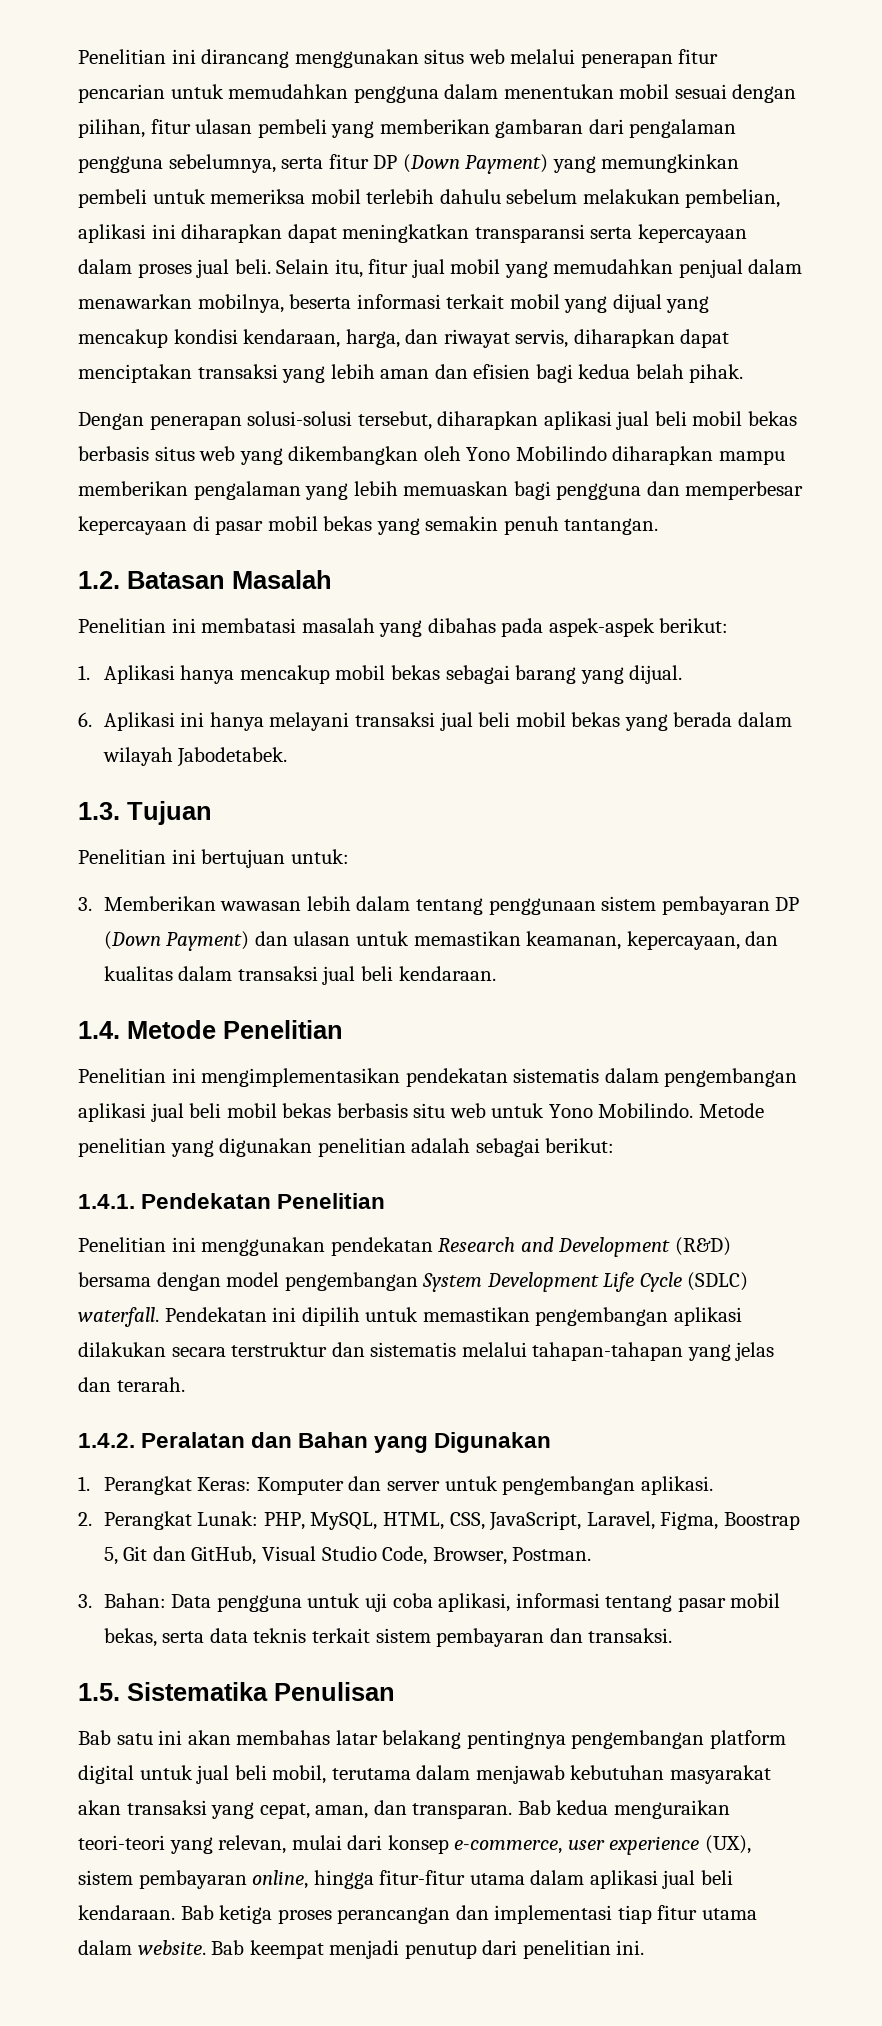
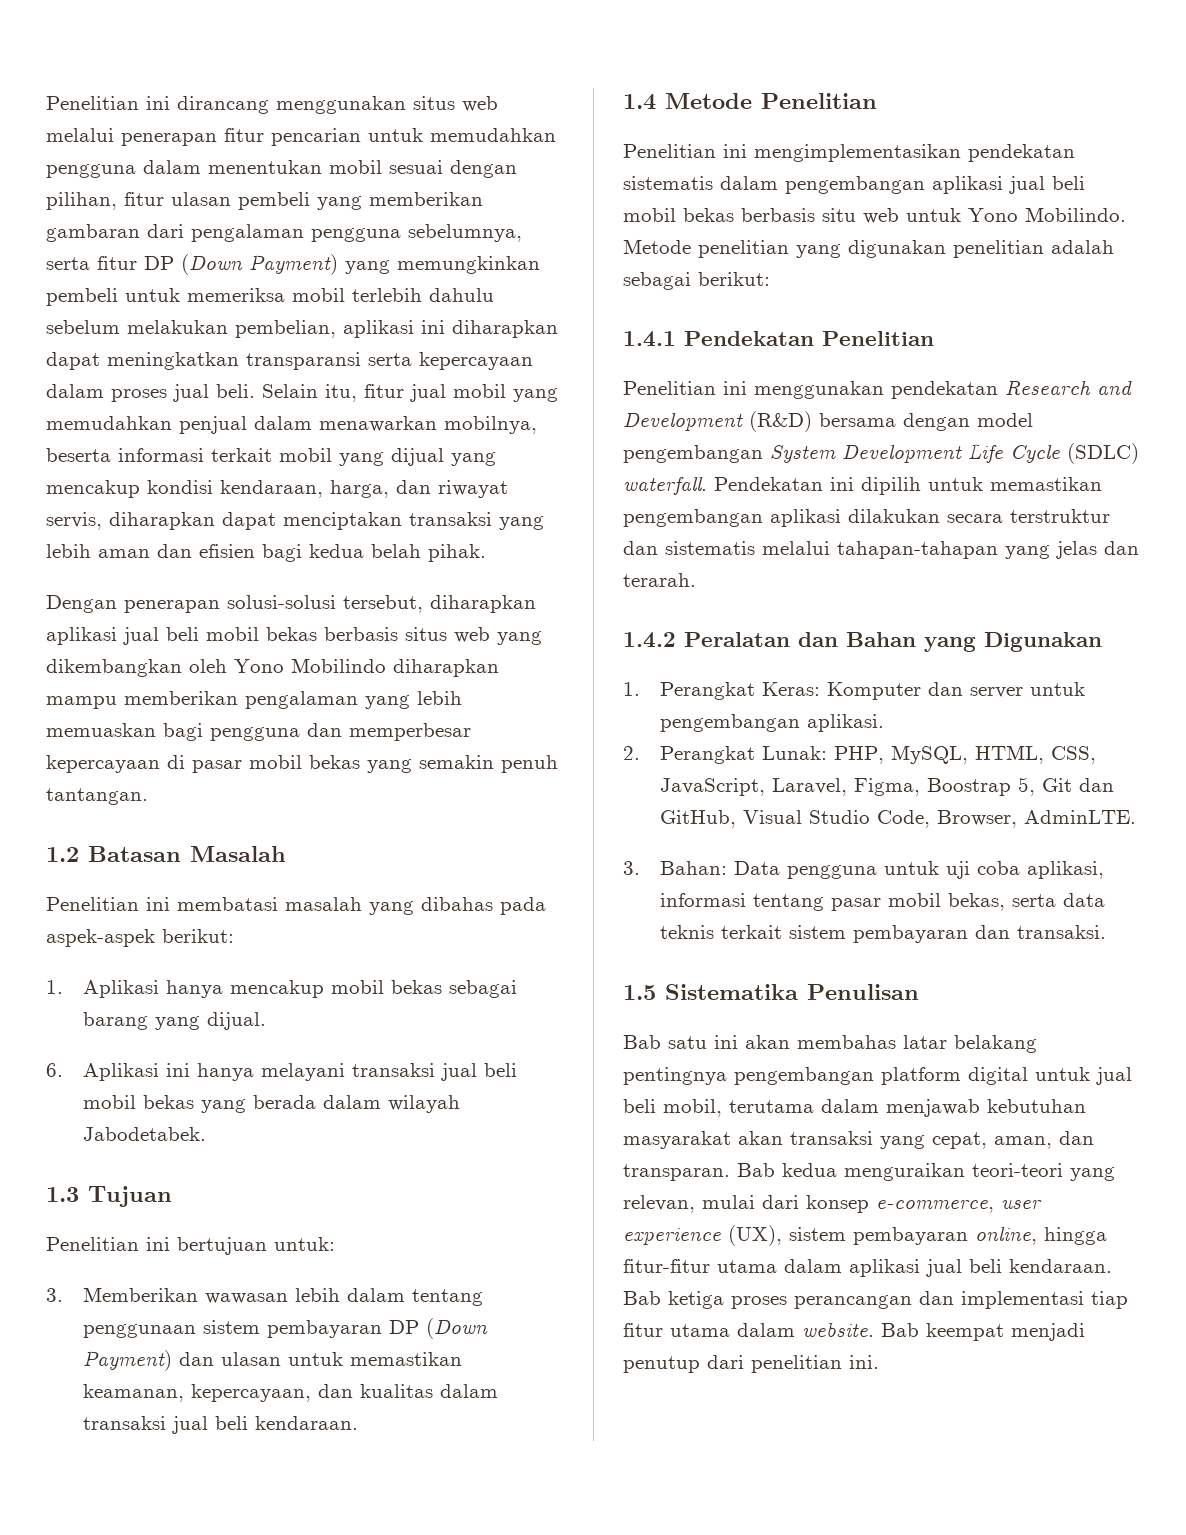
[78,571,120,589] 1.2. -> [46,847,79,862] 1.2
[78,802,120,820] 1.3. -> [46,1187,79,1202] 1.3
[78,1021,120,1039] 1.4. -> [623,94,656,110] 1.4
[78,1194,135,1209] 1.4.1. -> [623,331,676,347] 1.4.1
[78,1433,135,1448] 1.4.2. -> [623,632,676,648] 1.4.2
[512,1547,592,1561] Postman. -> [1024,810,1137,824] AdminLTE.
[78,1683,120,1701] 1.5. -> [623,985,656,1000] 1.5

